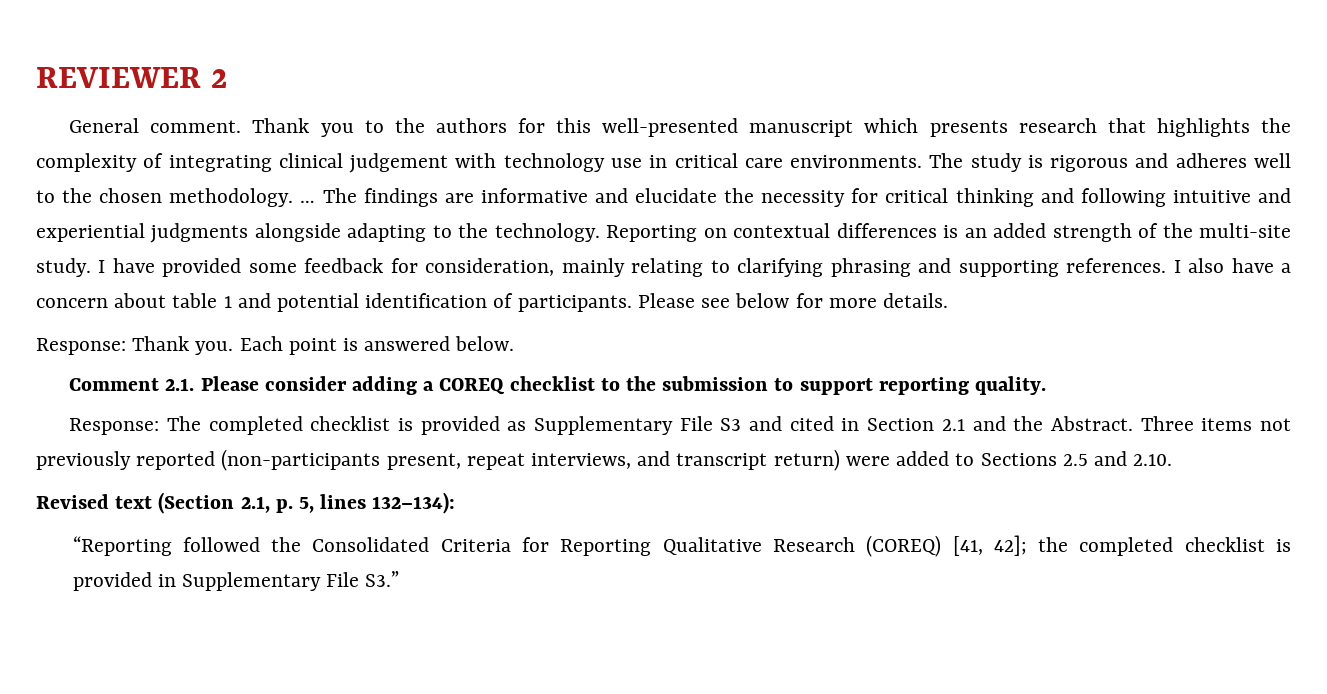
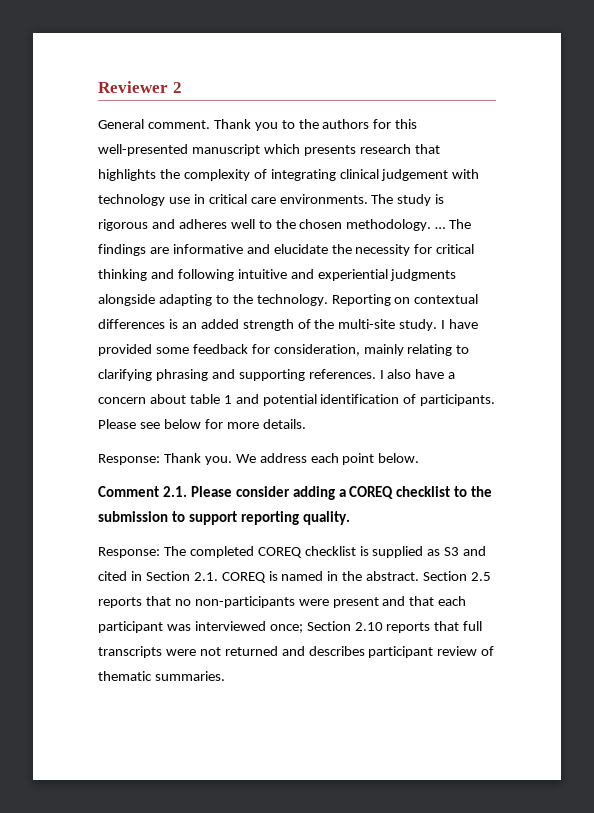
[36,67,201,88] REVIEWER -> [98,81,168,93] Reviewer
[239,336,451,355] Each point is answered -> [235,453,375,465] We address each point
[310,416,713,435] checklist is provided as Supplementary File -> [257,546,441,558] COREQ checklist is supplied as
[941,416,1292,431] [36,449,1173,471] [36,492,456,514] [72,535,1291,557] [72,571,400,591] 2.1 and the Abstract. Three items not previously reported (non-participants present, repeat interviews, and transcript return) were added to Sections 2.5 and 2.10. // Revised text (Section 2.1, p. 5, lines 132–134): // “Reporting followed the Consolidated Criteria for Reporting Qualitative Research (COREQ) [41, 42]; the completed checklist is provided in Supplementary File S3.” -> [193,571,492,583] [98,596,467,608] [98,621,483,633] [98,646,495,658] [98,671,225,681] 2.1. COREQ is named in the abstract. Section 2.5 reports that no non-participants were present and that each participant was interviewed once; Section 2.10 reports that full transcripts were not returned and describes participant review of thematic summaries.

